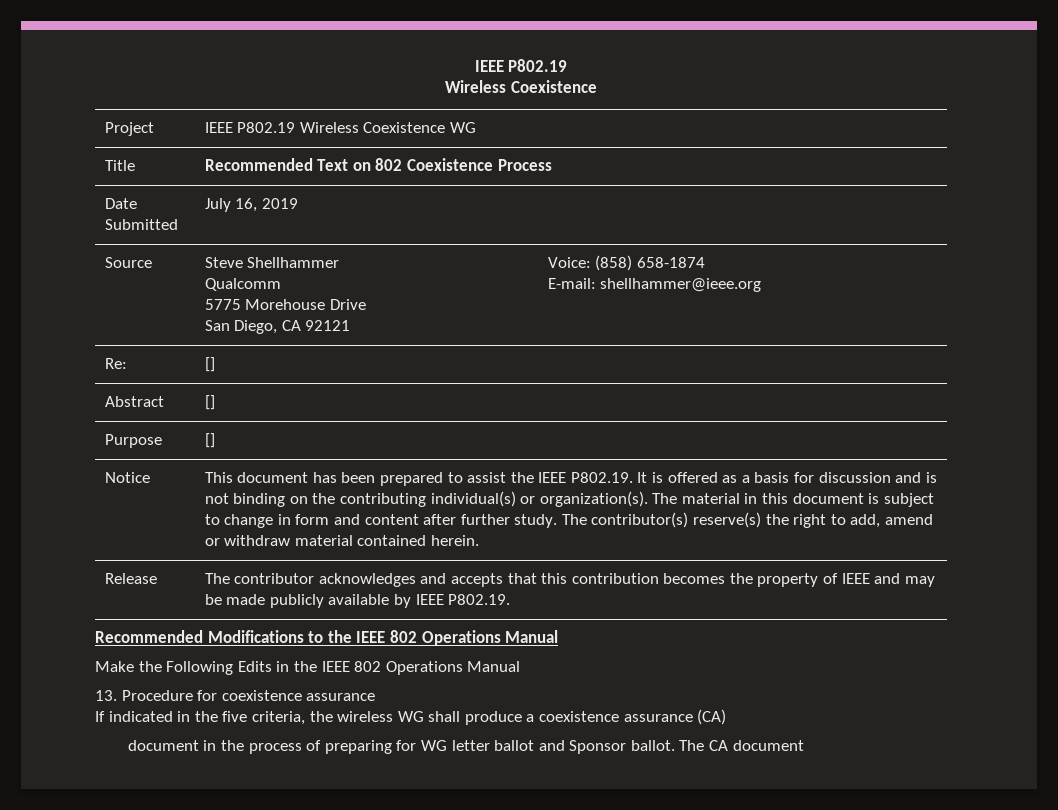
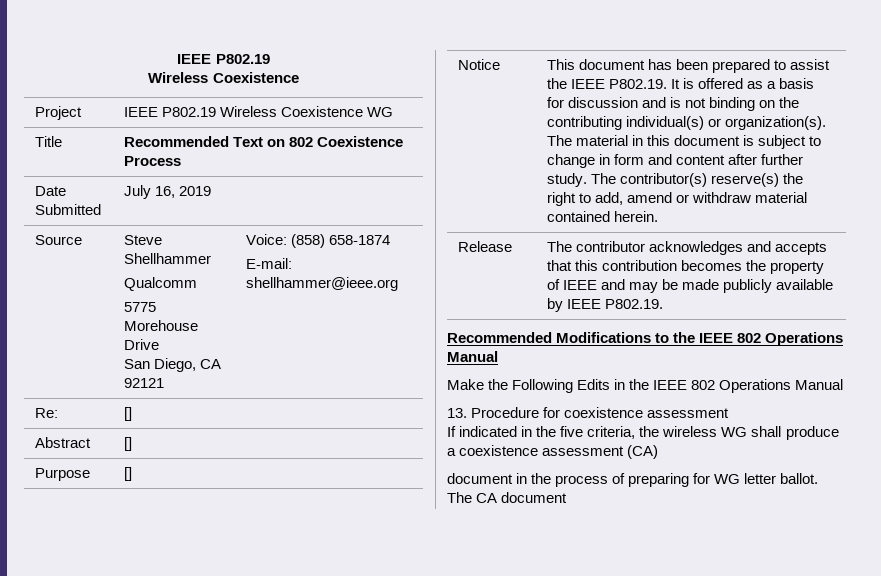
[306,693,376,701] assurance -> [647,408,730,418] assessment
[623,714,693,722] assurance -> [542,446,625,456] assessment
[494,740,627,754] ballot and Sponsor -> (777, 478) none

